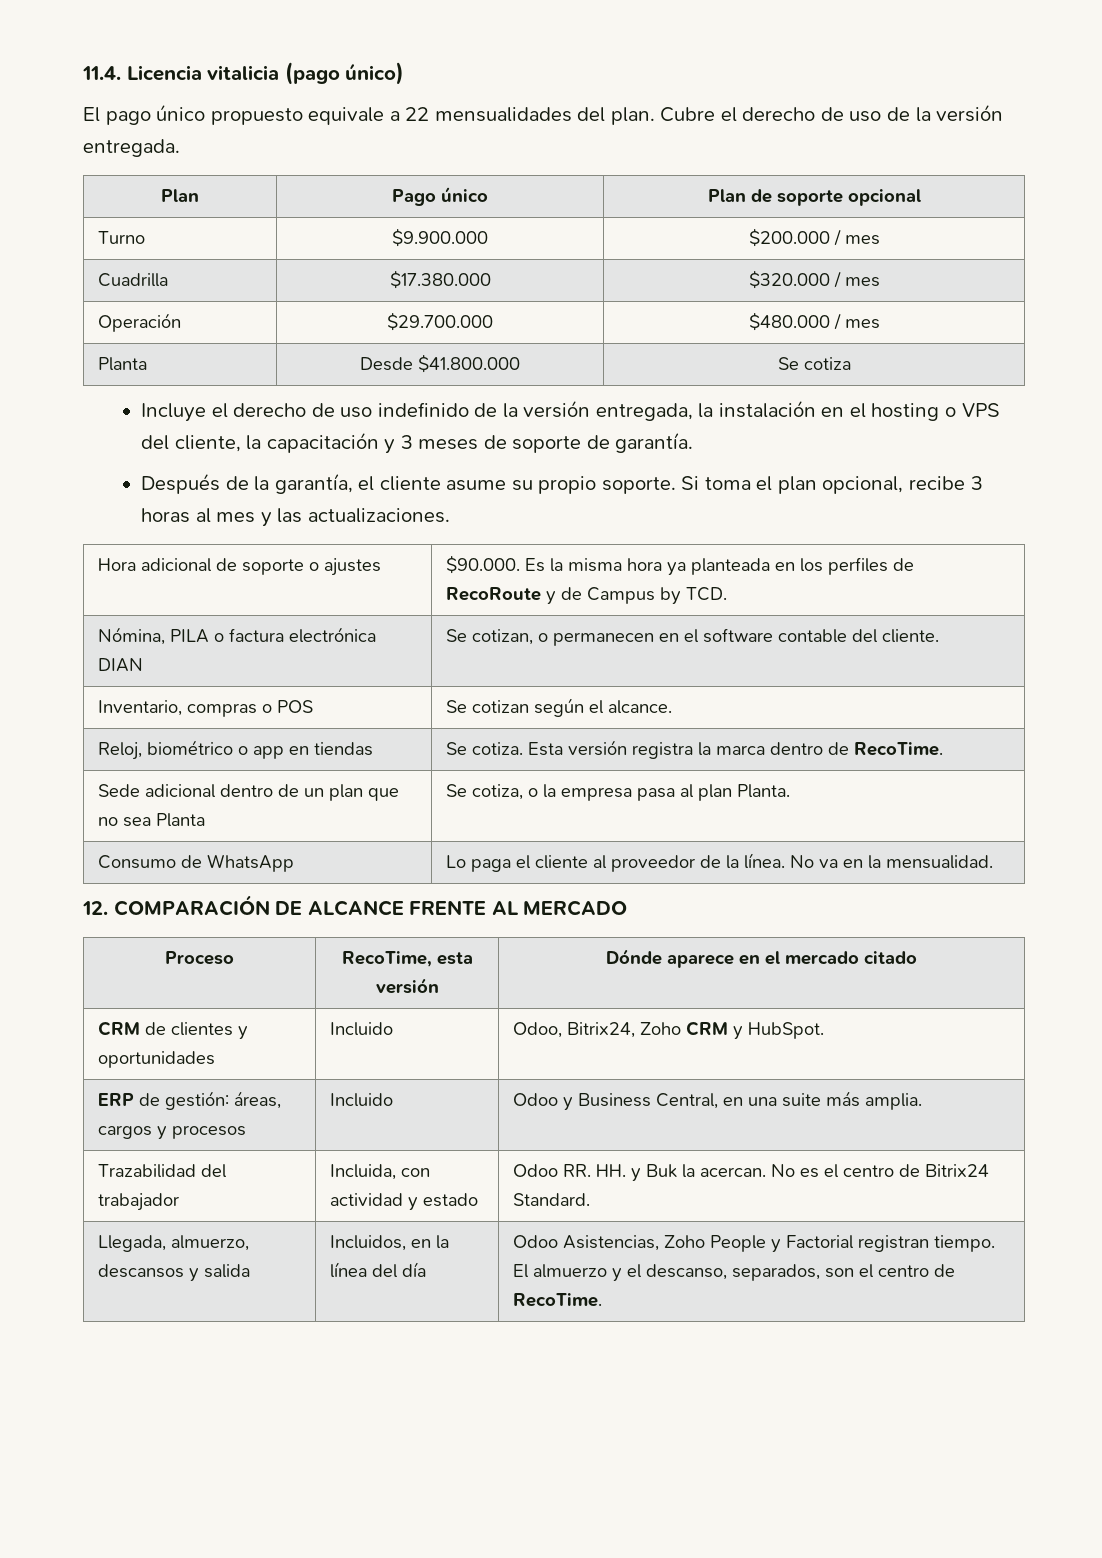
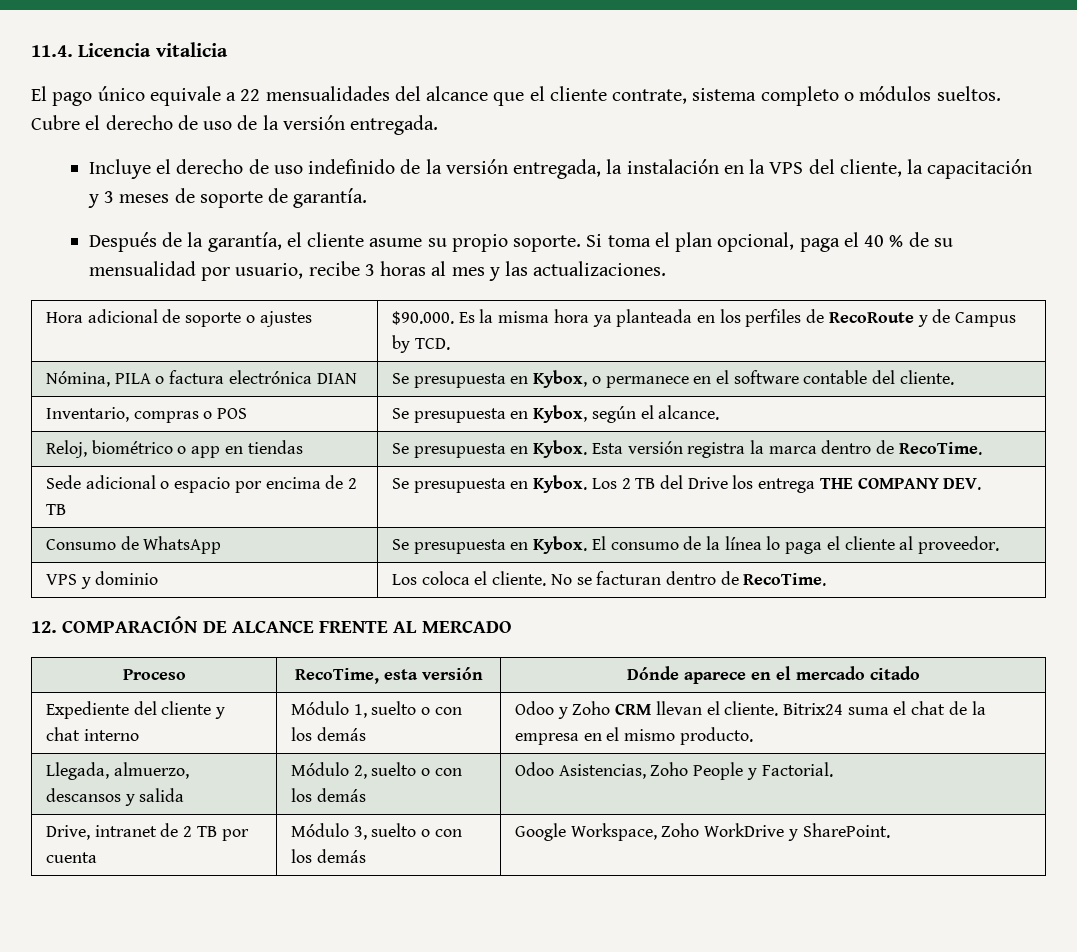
[284,62,405,85] (pago único) -> (228, 49) none
[210,108,303,125] propuesto -> (145, 93) none
[610,107,655,125] plan. -> [426,86,1001,106] alcance que el cliente contrate, sistema completo o módulos sueltos.
[161,189,199,202] [392,187,488,206] [707,189,921,206] [98,231,146,244] [392,228,488,247] [748,228,880,247] [98,273,169,287] [389,270,491,289] [748,270,880,289] [98,313,182,332] [387,312,493,331] [748,312,880,331] [98,357,148,371] [360,354,520,373] [777,357,851,370] // Plan | Pago único | Plan de soporte opcional // Turno | $9.900.000 | $200.000 / mes // Cuadrilla | $17.380.000 | $320.000 / mes // Operación | $29.700.000 | $480.000 / mes // Planta | Desde $41.800.000 | Se cotiza -> (439, 125) none
[849,403,956,421] el hosting o -> [749,159,766,174] la
(904, 485) none -> [799,232,954,252] [88,261,304,281] paga el 40 % de su mensualidad por usuario,
[472,629,655,646] cotizan, o permanecen -> [413,370,689,388] presupuesta en Kybox, o permanece
[472,700,530,713] cotizan -> [413,405,588,423] presupuesta en Kybox,
[472,742,524,755] cotiza. -> [413,440,588,458] presupuesta en Kybox.
[220,784,400,801] [98,813,206,827] [446,784,791,801] [98,854,295,872] [446,853,994,872] dentro de un plan que no sea Planta | Se cotiza, o la empresa pasa al plan Planta. // Consumo de WhatsApp | Lo paga el cliente al proveedor de la línea. No va en la mensualidad. -> [160,475,357,493] [45,504,66,515] [391,475,982,493] [45,536,222,554] [391,536,1000,554] [45,571,159,589] [391,571,827,586] o espacio por encima de 2 TB | Se presupuesta en Kybox. Los 2 TB del Drive los entrega THE COMPANY DEV. // Consumo de WhatsApp | Se presupuesta en Kybox. El consumo de la línea lo paga el cliente al proveedor. // VPS y dominio | Los coloca el cliente. No se facturan dentro de RecoTime.
[98,1021,249,1040] [98,1051,216,1068] [330,1022,394,1036] [513,1021,825,1040] [98,1091,282,1110] [98,1125,247,1140] [330,1093,394,1107] [513,1091,923,1111] [98,1164,227,1178] [98,1193,180,1211] [330,1164,431,1180] [330,1193,479,1211] [513,1164,990,1182] [513,1193,591,1206] CRM de clientes y oportunidades | Incluido | Odoo, Bitrix24, Zoho CRM y HubSpot. // ERP de gestión: áreas, cargos y procesos | Incluido | Odoo y Business Central, en una suite más amplia. // Trazabilidad del trabajador | Incluida, con actividad y estado | Odoo RR. HH. y Buk la acercan. No es el centro de Bitrix24 Standard. -> [45,701,226,719] [45,727,139,741] [290,701,462,718] [290,727,366,741] [514,701,986,719] [514,727,753,745] Expediente del cliente y chat interno | Módulo 1, suelto o con los demás | Odoo y Zoho CRM llevan el cliente. Bitrix24 suma el chat de la empresa en el mismo producto.
[330,1235,450,1251] [330,1262,427,1278] Incluidos, en la línea del día -> [290,762,462,779] [290,788,366,802] Módulo 2, suelto o con los demás
[786,1235,996,1252] [513,1264,956,1282] [513,1293,603,1307] Factorial registran tiempo. El almuerzo y el descanso, separados, son el centro de RecoTime. -> [761,762,833,777] [45,823,249,841] [45,852,97,863] [290,823,462,840] [290,849,366,863] [514,823,890,841] Factorial. // Drive, intranet de 2 TB por cuenta | Módulo 3, suelto o con los demás | Google Workspace, Zoho WorkDrive y SharePoint.

